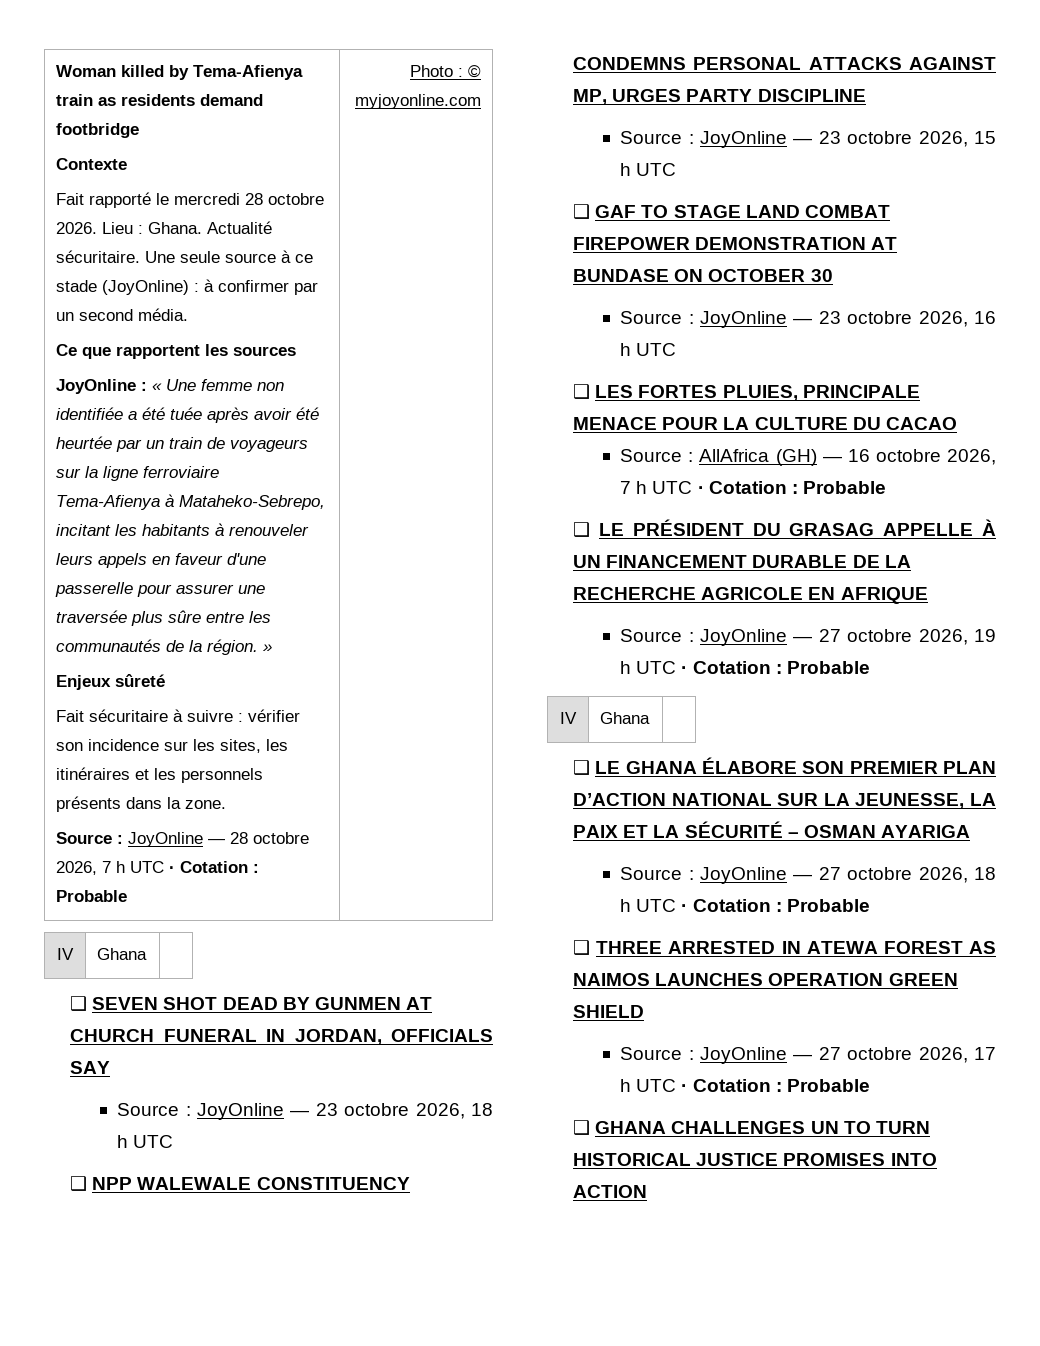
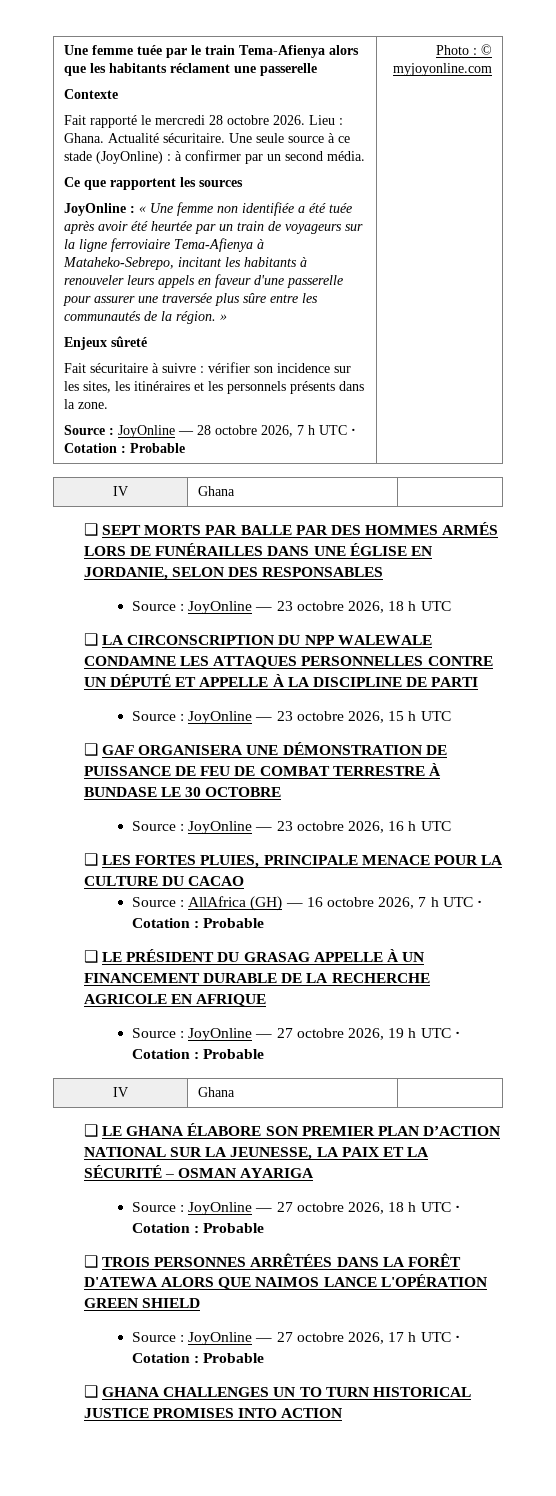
[56,65,304,80] [56,94,264,106] [56,123,140,138] Woman killed by Tema-Afienya train as residents demand footbridge -> [63,45,359,58] [63,63,317,76] Une femme tuée par le train Tema-Afienya alors que les habitants réclament une passerelle
[92,997,432,1010] [70,1029,494,1045] [70,1061,111,1074] SEVEN SHOT DEAD BY GUNMEN AT CHURCH FUNERAL IN JORDAN, OFFICIALS SAY -> [102,522,499,535] [83,543,432,556] [83,567,384,580] SEPT MORTS PAR BALLE PAR DES HOMMES ARMÉS LORS DE FUNÉRAILLES DANS UNE ÉGLISE EN JORDANIE, SELON DES RESPONSABLES
[92,1177,410,1190] [573,57,996,70] [573,89,753,105] NPP WALEWALE CONSTITUENCY CONDEMNS PERSONAL ATTACKS AGAINST MP, URGES PARTY -> [102,635,432,645] [83,656,493,668] [83,674,310,687] LA CIRCONSCRIPTION DU NPP WALEWALE CONDAMNE LES ATTAQUES PERSONNELLES CONTRE UN DÉPUTÉ ET APPELLE À LA
(866, 95) none -> [406,677,479,687] DE PARTI
[641,205,890,218] [573,237,898,250] [573,269,806,282] TO STAGE LAND COMBAT FIREPOWER DEMONSTRATION AT BUNDASE ON OCTOBER -> [138,742,447,755] [83,763,441,776] [83,787,182,797] ORGANISERA UNE DÉMONSTRATION DE PUISSANCE DE FEU DE COMBAT TERRESTRE À BUNDASE LE
(833, 275) none -> [205,787,282,797] OCTOBRE
[596,941,997,954] [573,973,884,986] THREE ARRESTED IN ATEWA FOREST AS NAIMOS LAUNCHES OPERATION -> [102,1253,461,1267] [83,1274,487,1289] TROIS PERSONNES ARRÊTÉES DANS LA FORÊT D'ATEWA ALORS QUE NAIMOS LANCE L'OPÉRATION

